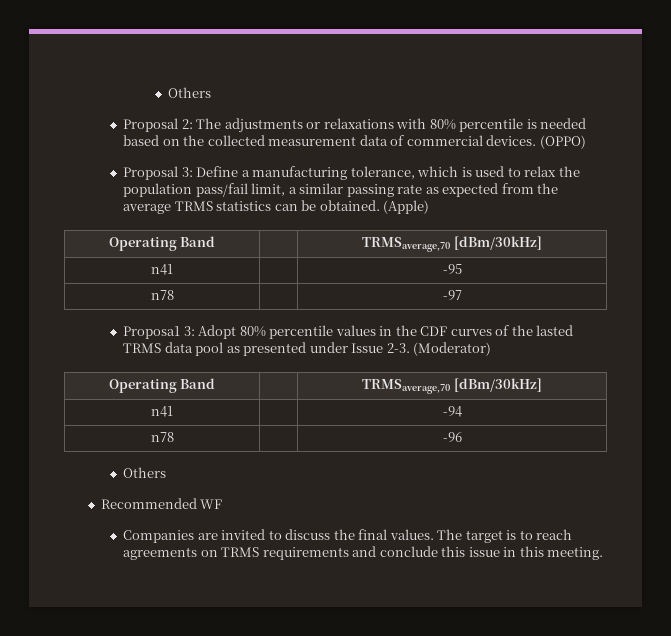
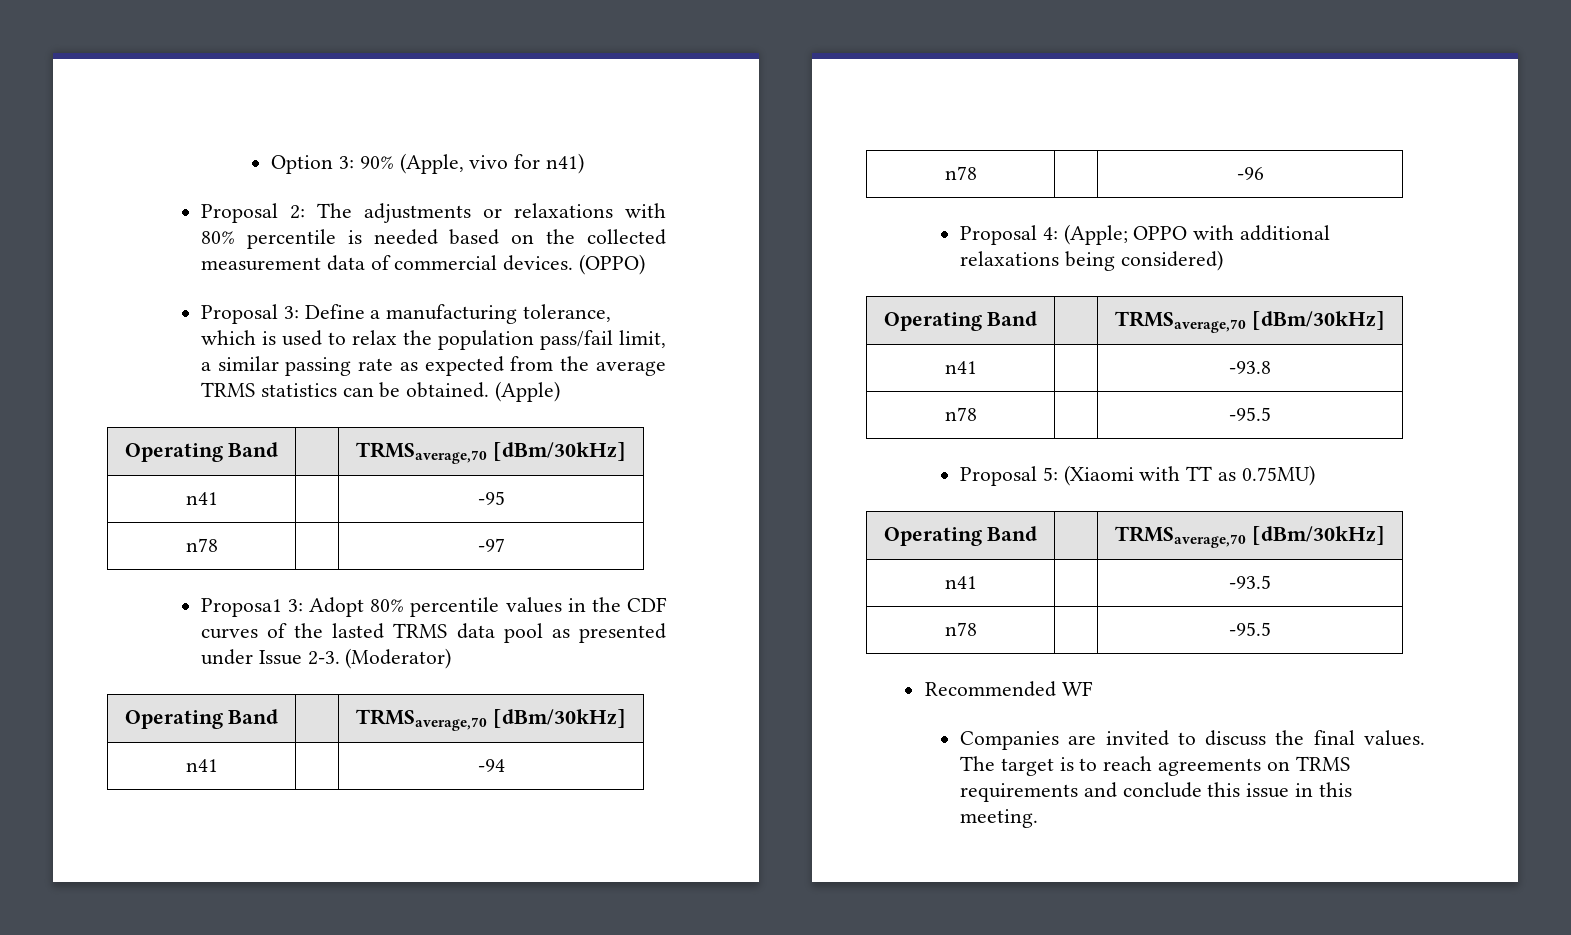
[167,87,211,98] Others -> [271,153,585,174] Option 3: 90% (Apple, vivo for n41)
[123,467,167,478] Others -> [959,224,1330,245] [959,250,1223,271] [883,311,1038,331] [1115,311,1385,333] [944,361,977,374] [1229,361,1271,374] [944,407,977,421] [1229,407,1271,421] [959,465,1315,486] [883,526,1038,546] [1115,526,1385,548] [944,576,977,589] [1229,575,1271,589] [944,622,977,636] [1229,622,1271,636] Proposal 4: (Apple; OPPO with additional relaxations being considered) // Operating Band | | TRMSaverage,70 [dBm/30kHz] // n41 | | -93.8 // n78 | | -95.5 // Proposal 5: (Xiaomi with TT as 0.75MU) // Operating Band | | TRMSaverage,70 [dBm/30kHz] // n41 | | -93.5 // n78 | | -95.5

